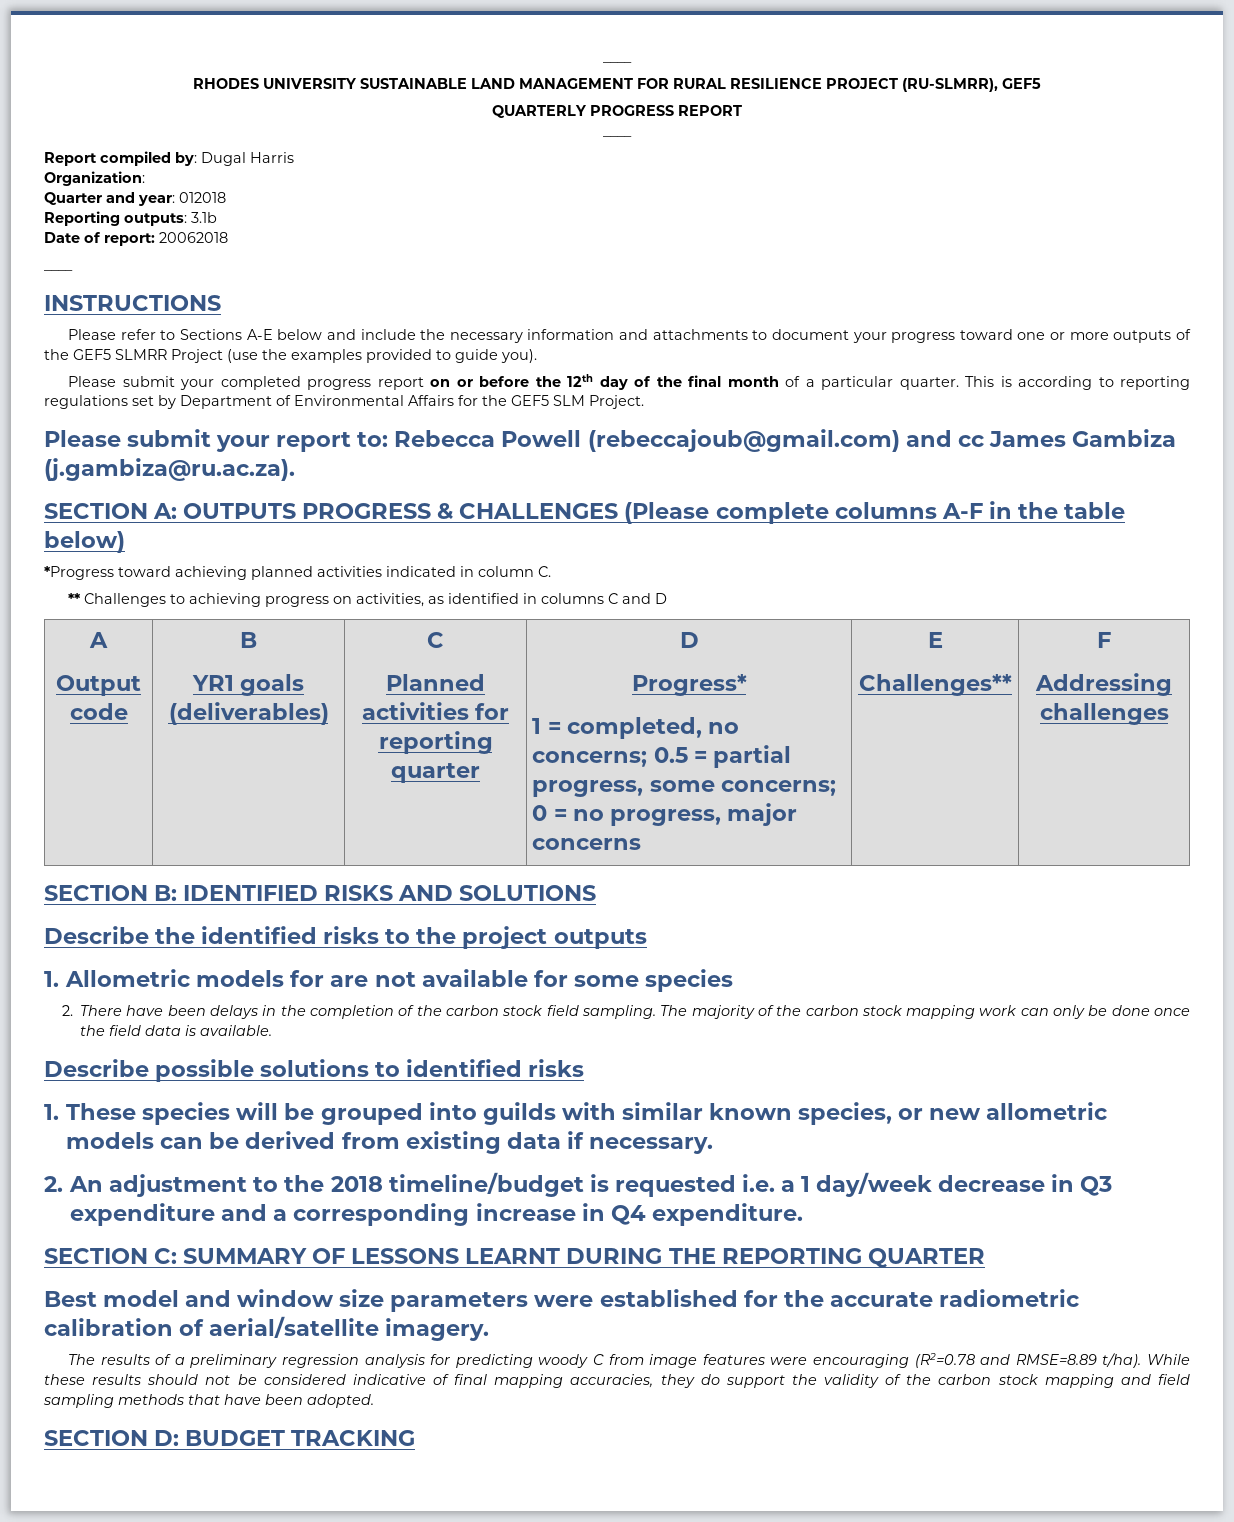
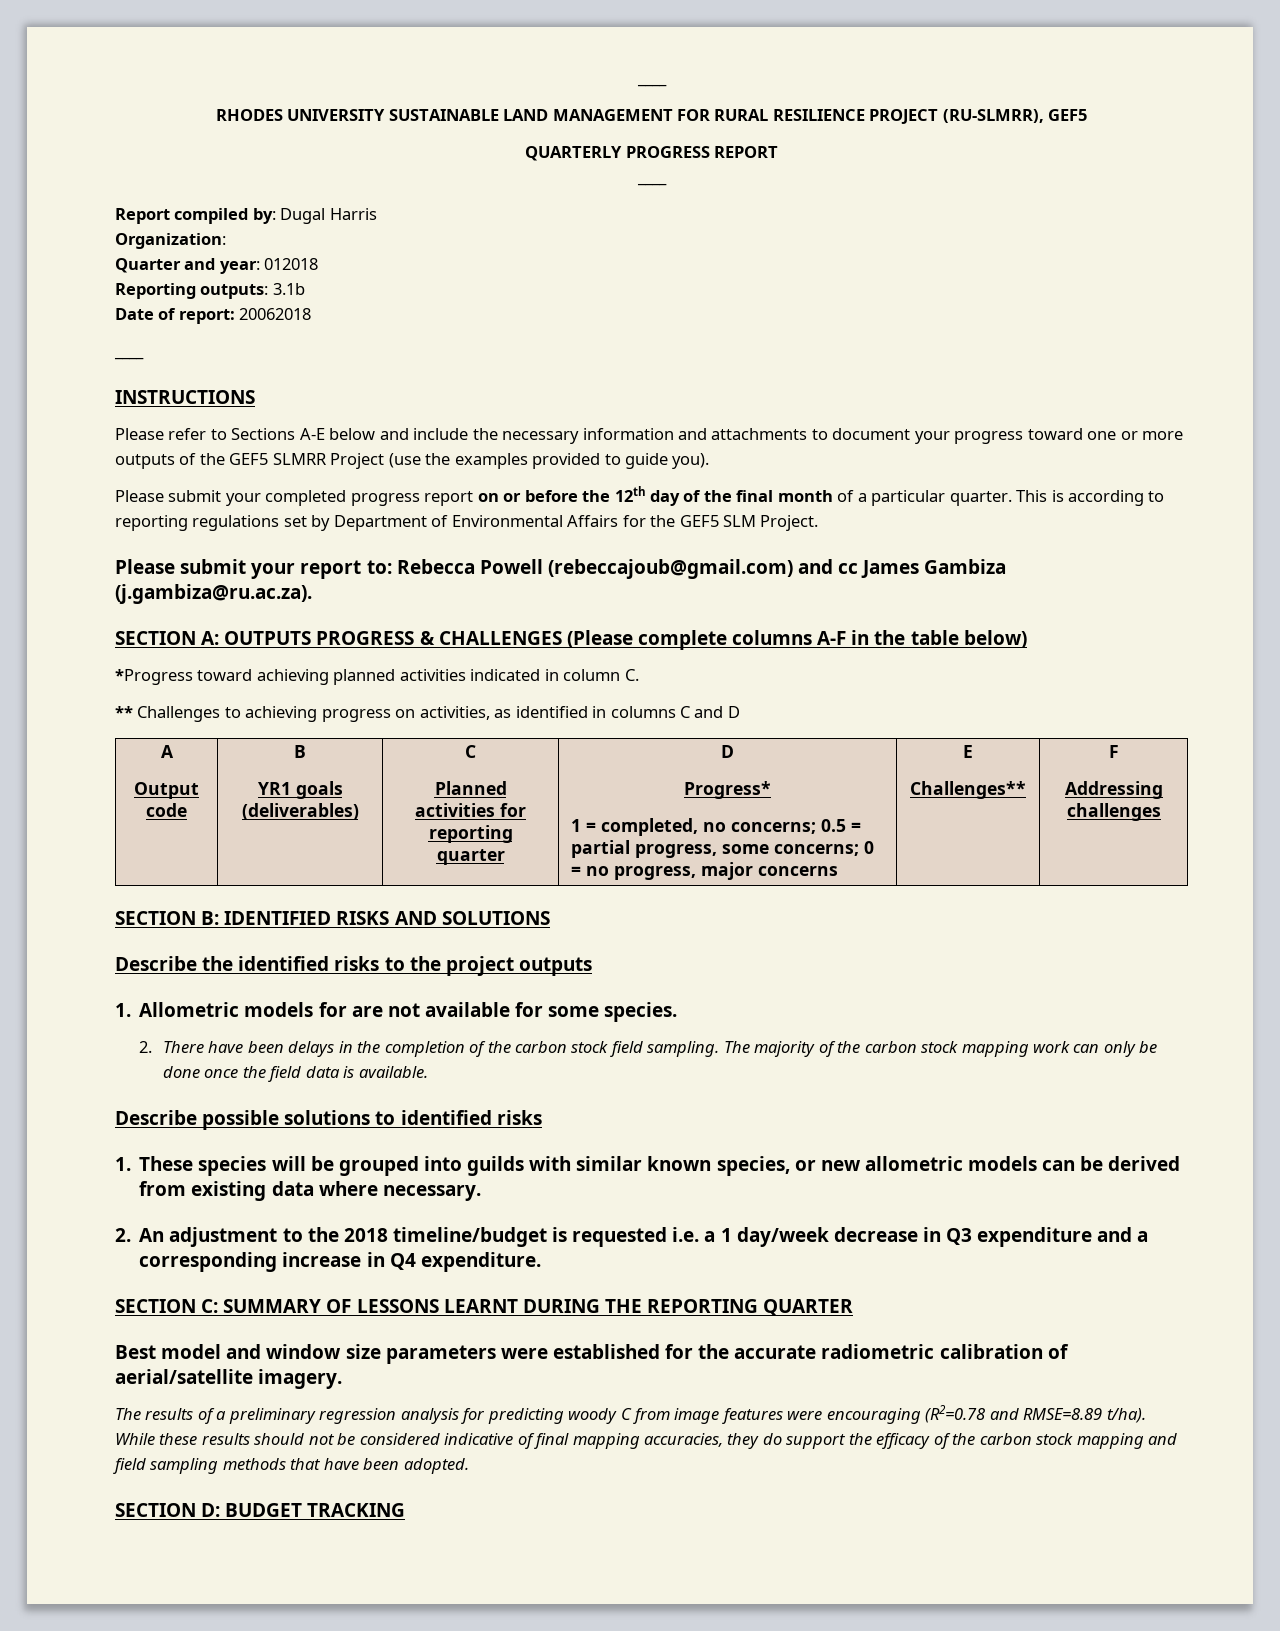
[644,969,733,992] species -> [604,1002,678,1022] species.
[566,1131,584,1149] if -> [318,1181,378,1196] where
[824,1374,880,1388] validity -> [876,1433,931,1449] efficacy

